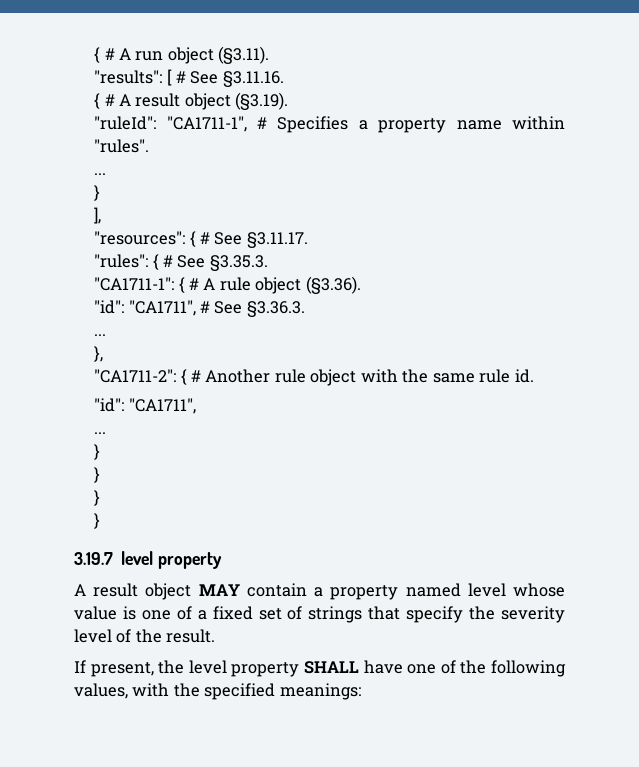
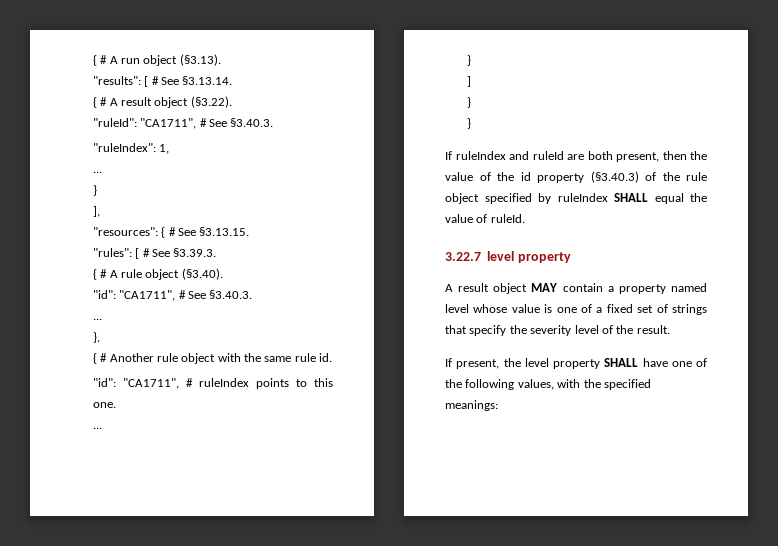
[218,46,270,64] (§3.11). -> [179,54,221,66] (§3.13).
[222,71,284,87] §3.11.16. -> [182,76,233,85] §3.13.14.
[235,92,289,110] (§3.19). -> [190,96,232,108] (§3.22).
[166,116,566,133] [94,139,150,153] "CA1711-1", # Specifies a property name within "rules". -> [140,118,274,129] [92,143,170,154] "CA1711", # See §3.40.3. // "ruleIndex": 1,
[246,232,308,248] §3.11.17. -> [199,227,250,236] §3.13.15.
[152,254,268,271] [94,277,175,291] { # See §3.35.3. // "CA1711-1": -> [135,248,217,259] [ # See §3.39.3. //
[305,276,361,294] (§3.36). -> [181,268,223,280] (§3.40).
[246,301,305,317] §3.36.3. -> [209,290,253,299] §3.40.3.
[94,369,177,383] "CA1711-2": -> (100, 337) none
[94,432,107,434] [94,444,101,460] [94,467,101,483] [94,490,101,506] [94,513,101,529] [74,552,113,565] // ... // } // } // } // } // 3.19.7 -> [185,378,333,389] [92,402,116,408] [92,427,102,429] [466,55,471,66] [466,76,471,87] [466,97,471,108] [466,118,471,129] [445,151,707,162] [445,171,707,183] [445,193,707,204] [445,214,525,223] [445,252,481,261] # ruleIndex points to this one. // ... // } // ] // } // } // If ruleIndex and ruleId are both present, then the value of the id property (§3.40.3) of the rule object specified by ruleIndex SHALL equal the value of ruleId. // 3.22.7

